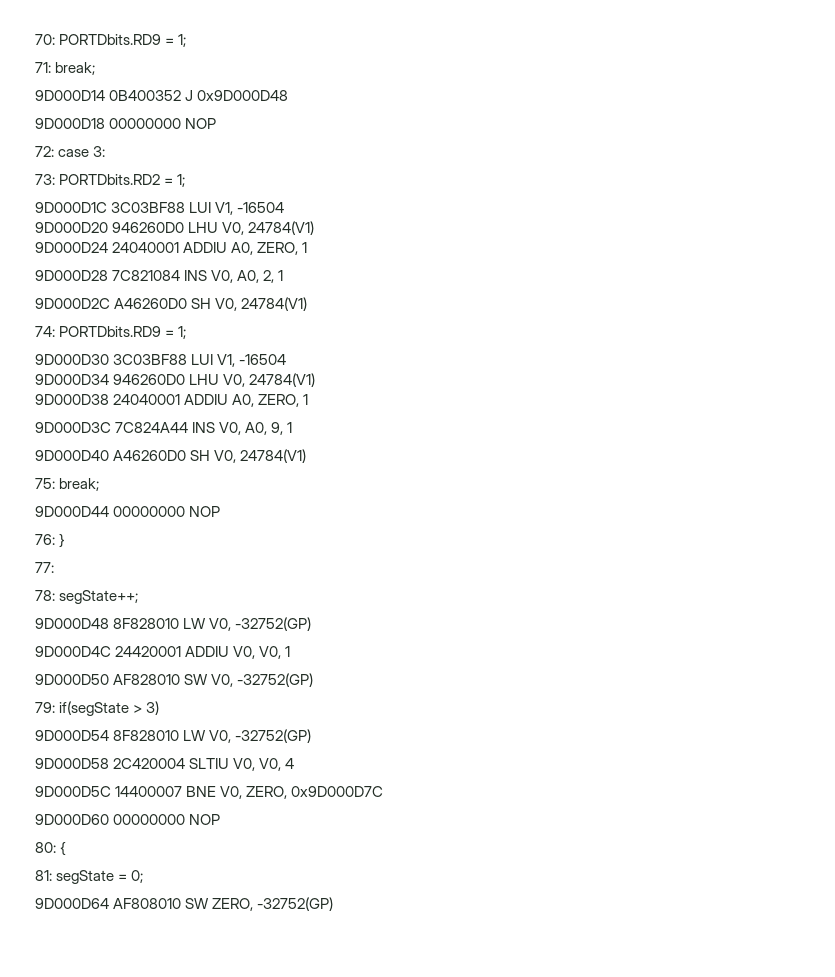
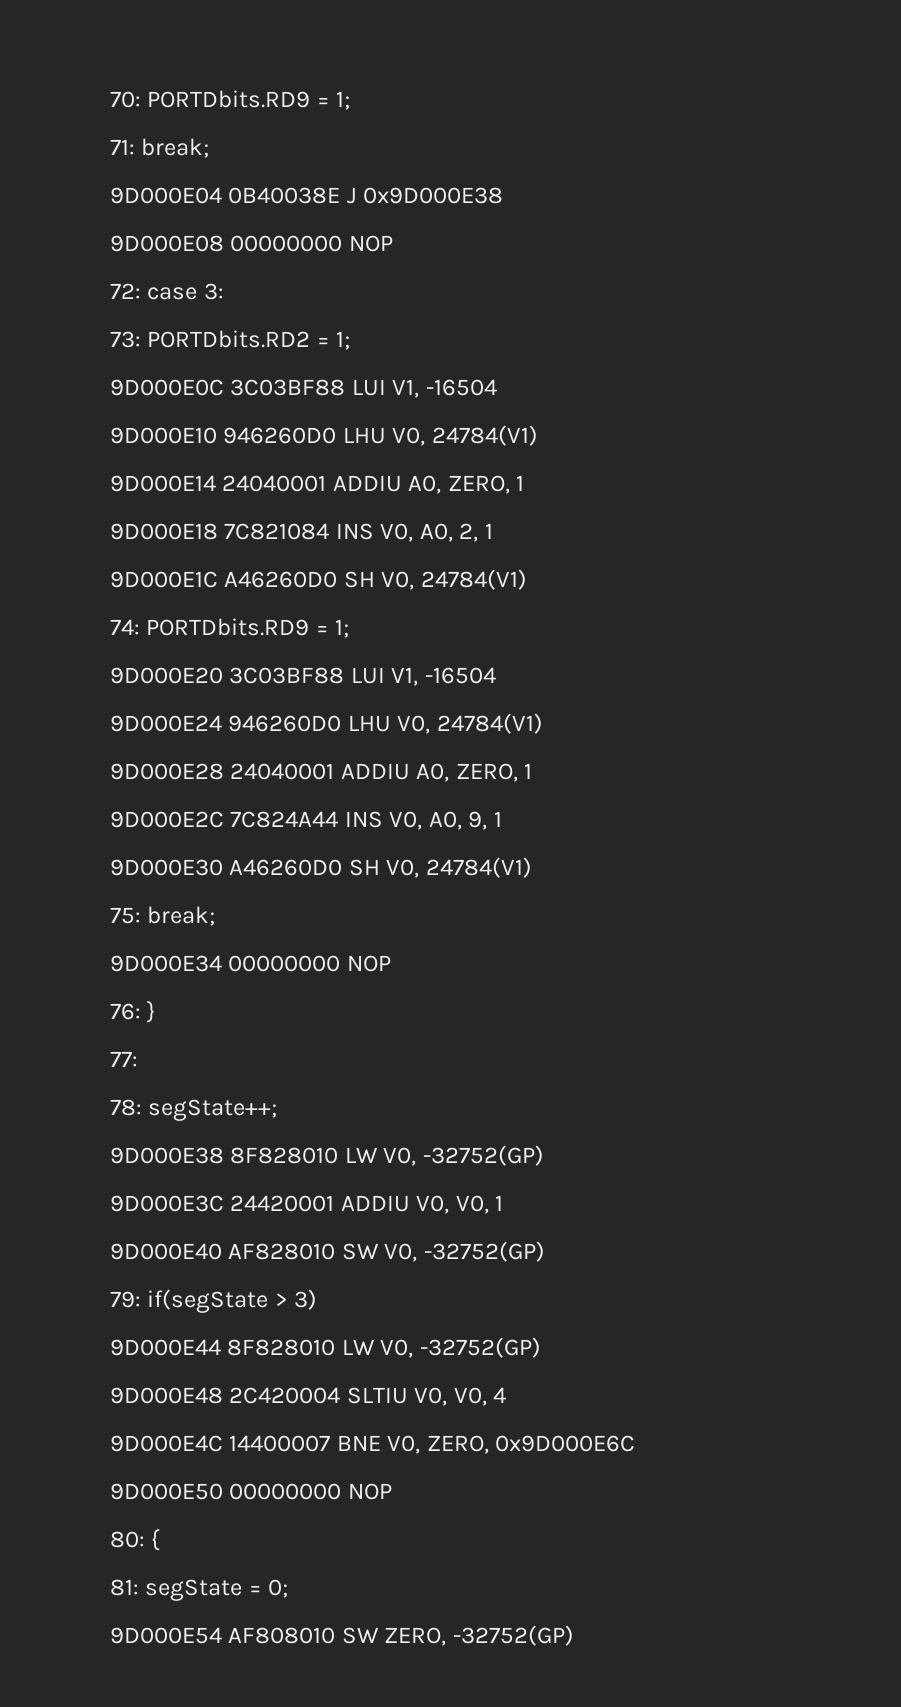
[35,90,289,101] [35,118,105,129] 9D000D14 0B400352 J 0x9D000D48 // 9D000D18 -> [110,187,504,204] [110,235,224,252] 9D000E04 0B40038E J 0x9D000E38 // 9D000E08
[35,202,285,215] [35,221,315,235] [35,242,308,255] [35,270,108,281] 9D000D1C 3C03BF88 LUI V1, -16504 // 9D000D20 946260D0 LHU V0, 24784(V1) // 9D000D24 24040001 ADDIU A0, ZERO, 1 // 9D000D28 -> [110,379,497,398] [110,425,538,446] [110,475,525,494] [110,523,218,540] 9D000E0C 3C03BF88 LUI V1, -16504 // 9D000E10 946260D0 LHU V0, 24784(V1) // 9D000E14 24040001 ADDIU A0, ZERO, 1 // 9D000E18
[35,298,110,309] 9D000D2C -> [110,571,218,588] 9D000E1C
[35,354,287,367] [35,373,316,387] [35,394,309,407] [35,422,111,433] 9D000D30 3C03BF88 LUI V1, -16504 // 9D000D34 946260D0 LHU V0, 24784(V1) // 9D000D38 24040001 ADDIU A0, ZERO, 1 // 9D000D3C -> [110,667,496,686] [110,713,543,734] [110,763,533,782] [110,811,224,828] 9D000E20 3C03BF88 LUI V1, -16504 // 9D000E24 946260D0 LHU V0, 24784(V1) // 9D000E28 24040001 ADDIU A0, ZERO, 1 // 9D000E2C
[35,450,109,461] 9D000D40 -> [110,859,223,876] 9D000E30
[35,506,109,517] 9D000D44 -> [110,955,222,972] 9D000E34
[35,617,312,631] [35,646,111,657] 9D000D48 8F828010 LW V0, -32752(GP) // 9D000D4C -> [110,1145,544,1166] [110,1195,224,1212] 9D000E38 8F828010 LW V0, -32752(GP) // 9D000E3C
[35,674,109,685] 9D000D50 -> [110,1243,222,1260] 9D000E40
[35,729,312,743] [35,758,109,769] 9D000D54 8F828010 LW V0, -32752(GP) // 9D000D58 -> [110,1337,541,1358] [110,1387,223,1404] 9D000E44 8F828010 LW V0, -32752(GP) // 9D000E48
[35,786,111,797] 9D000D5C -> [110,1435,223,1452] 9D000E4C
[291,786,384,797] [35,814,109,825] 0x9D000D7C // 9D000D60 -> [495,1435,636,1452] [110,1483,223,1500] 0x9D000E6C // 9D000E50
[35,898,109,909] 9D000D64 -> [110,1627,222,1644] 9D000E54

